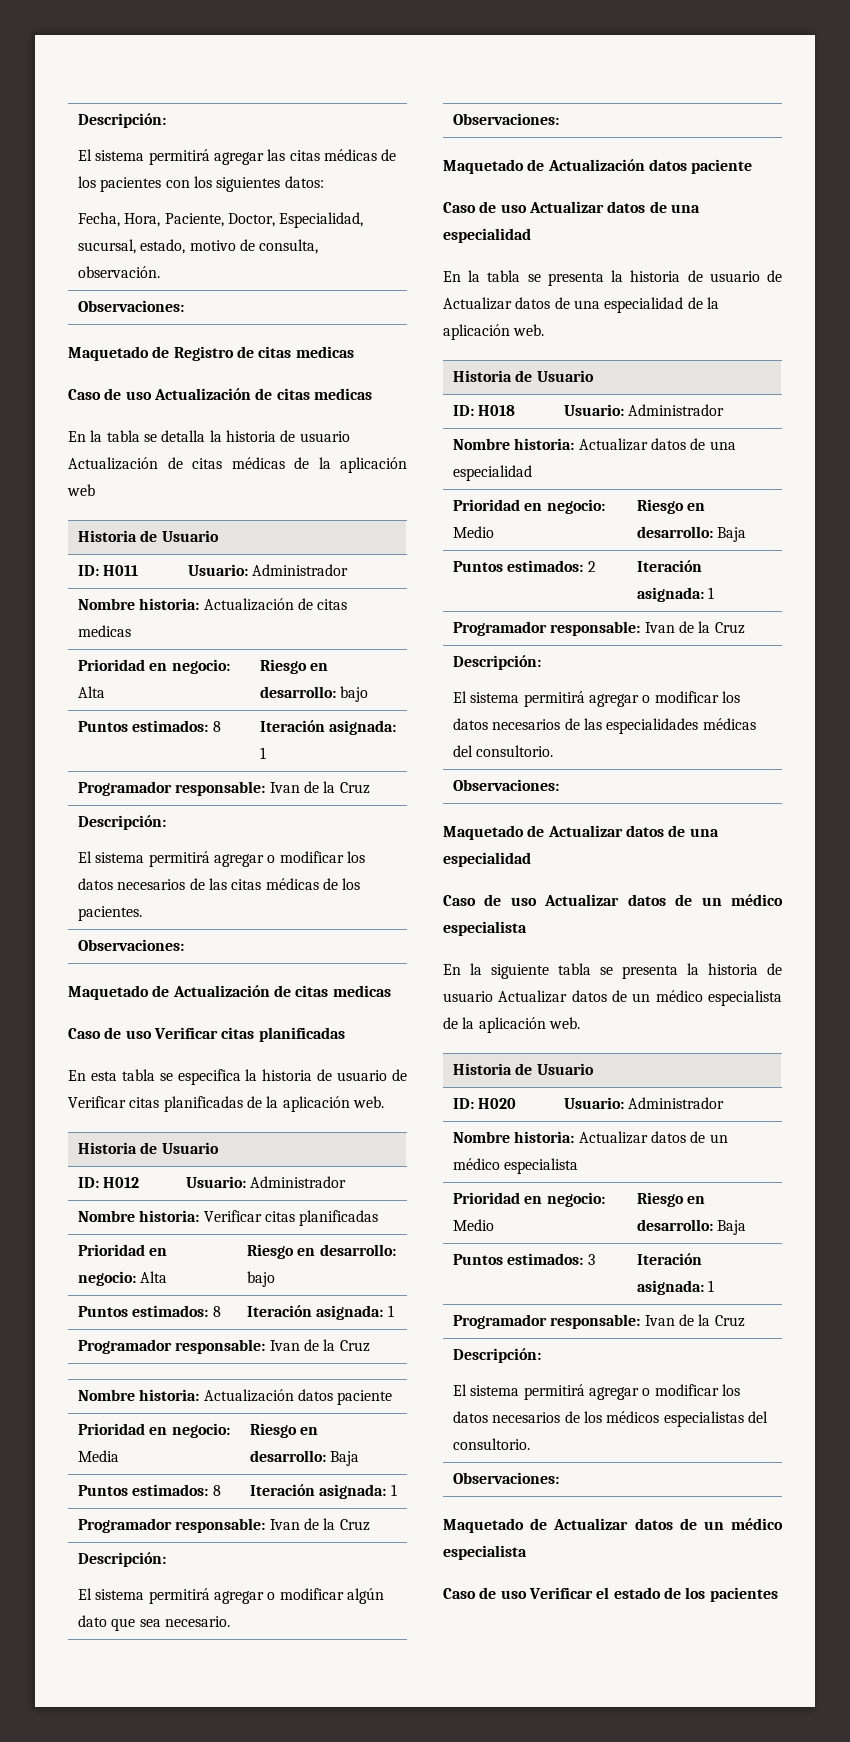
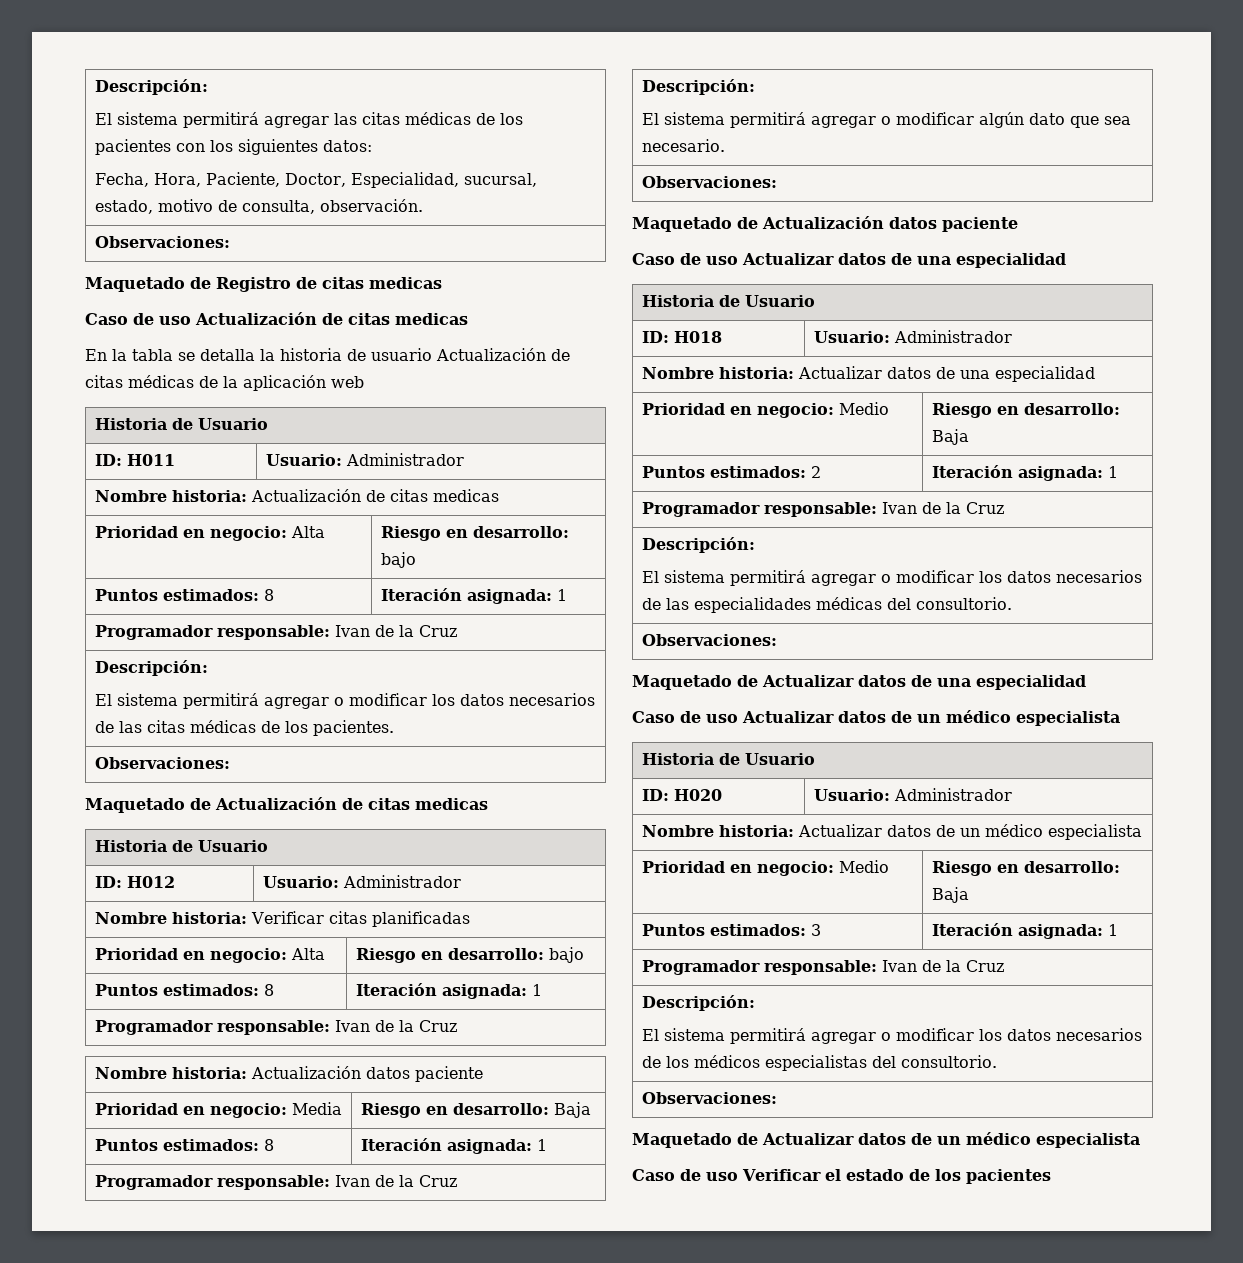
[68,1027,345,1042] [68,1069,407,1085] [68,1096,384,1112] // Caso de uso Verificar citas planificadas // En esta tabla se especifica la historia de usuario de Verificar citas planificadas de la aplicación web. -> (488, 804) none
[443,270,782,286] [443,297,719,313] [443,324,545,340] // En la tabla se presenta la historia de usuario de Actualizar datos de una especialidad de la aplicación web. -> (1066, 260) none
[443,963,782,979] [443,990,782,1006] [443,1017,580,1033] // En la siguiente tabla se presenta la historia de usuario Actualizar datos de un médico especialista de la aplicación web. -> (1120, 718) none

